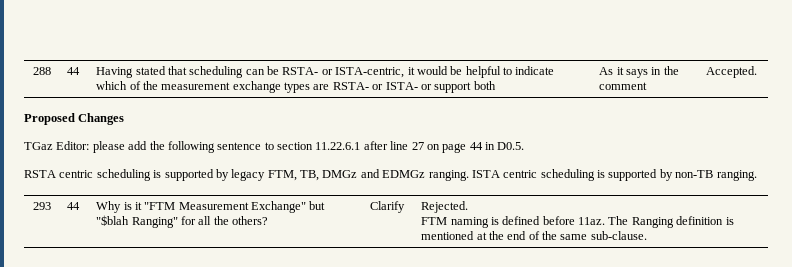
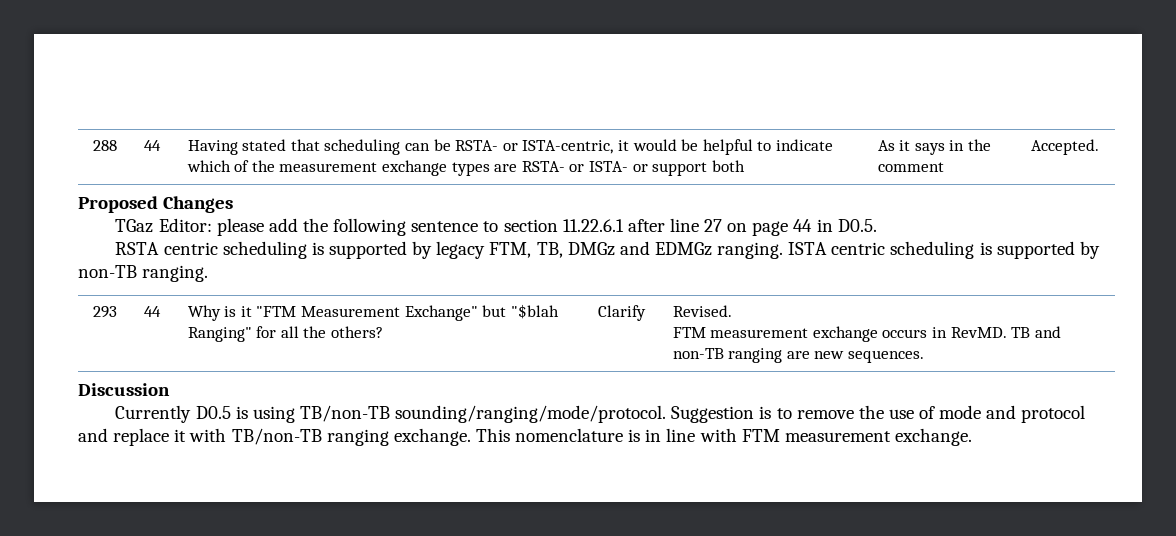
[421,201,469,213] [421,216,734,228] [421,231,647,240] Rejected. // FTM naming is defined before 11az. The Ranging definition is mentioned at the end of the same sub-clause. -> [672,305,732,317] [672,326,1061,342] [672,348,924,363] [78,383,170,396] [115,405,1086,423] [78,428,972,446] Revised. // FTM measurement exchange occurs in RevMD. TB and non-TB ranging are new sequences. // Discussion // Currently D0.5 is using TB/non-TB sounding/ranging/mode/protocol. Suggestion is to remove the use of mode and protocol and replace it with TB/non-TB ranging exchange. This nomenclature is in line with FTM measurement exchange.

